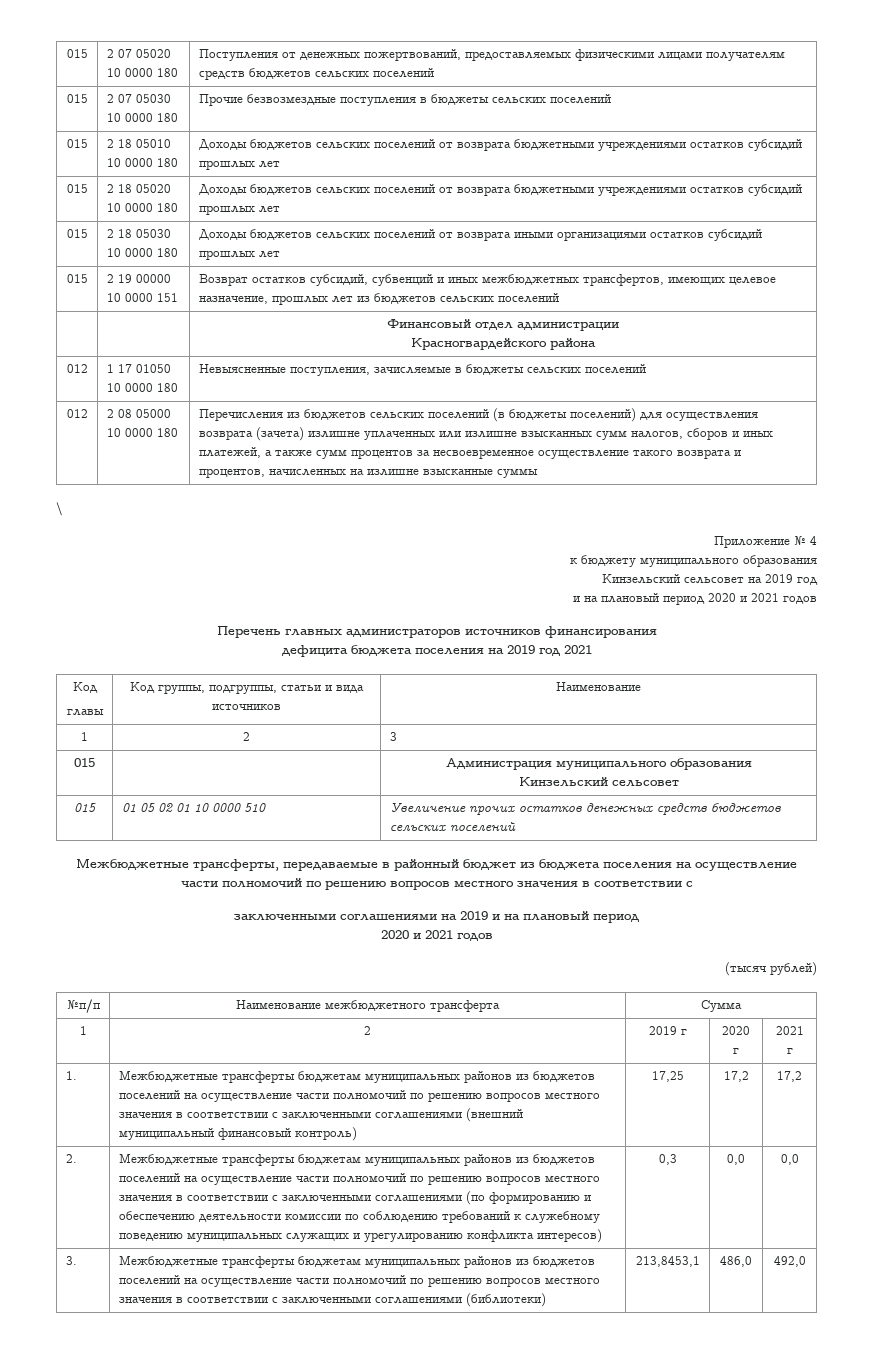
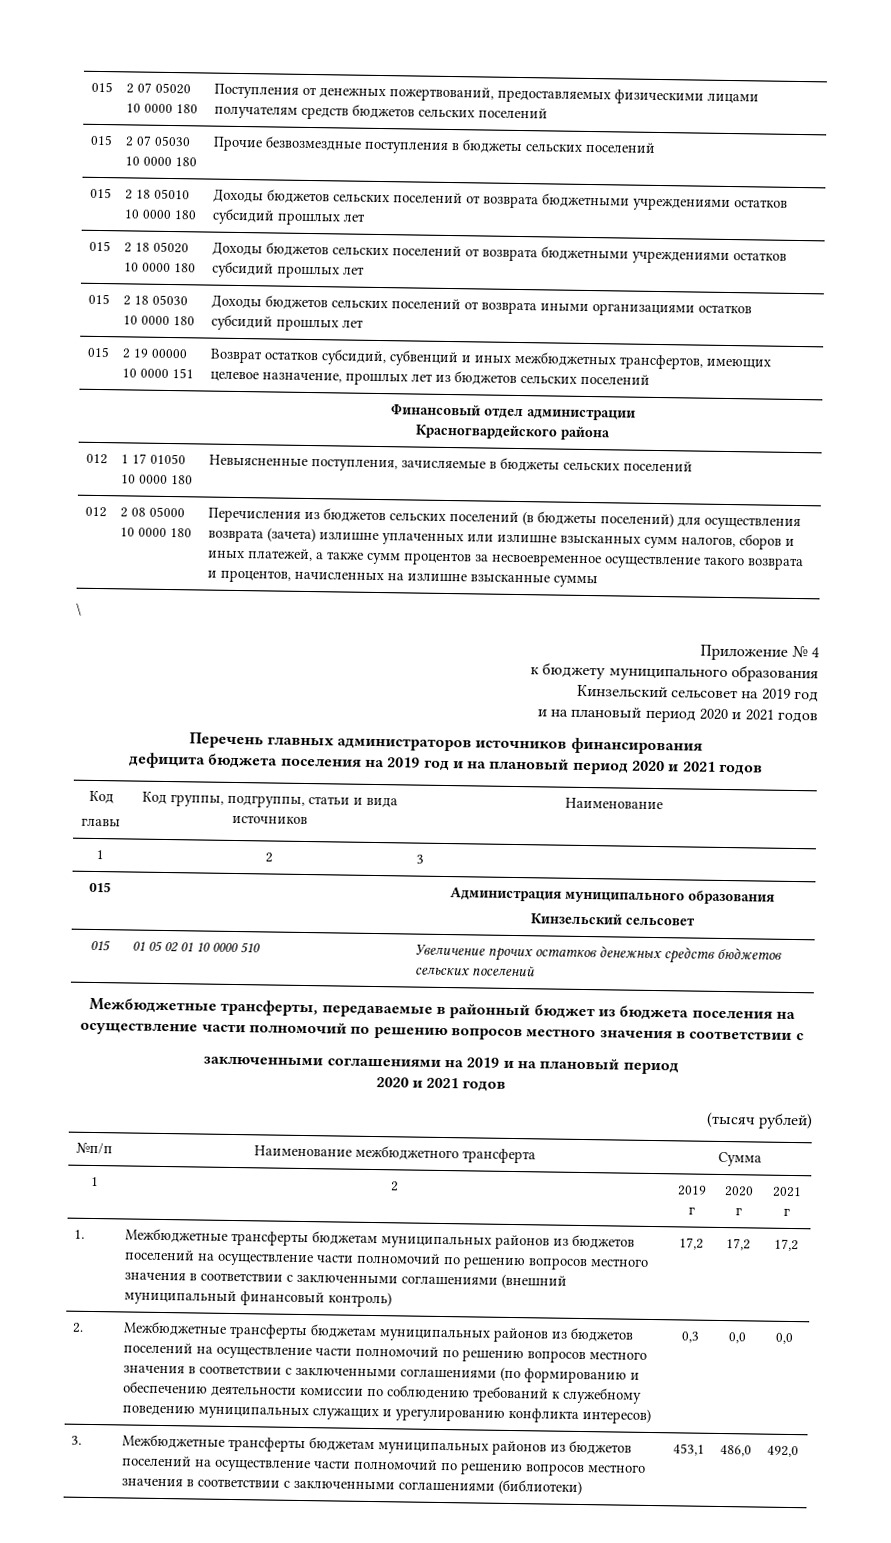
[563,645,592,654] 2021 -> [452,757,764,776] и на плановый период 2020 и 2021 годов
[651,1071,684,1082] 17,25 -> [679,1237,704,1250] 17,2
[635,1256,700,1267] 213,8453,1 -> [672,1443,705,1456] 453,1

